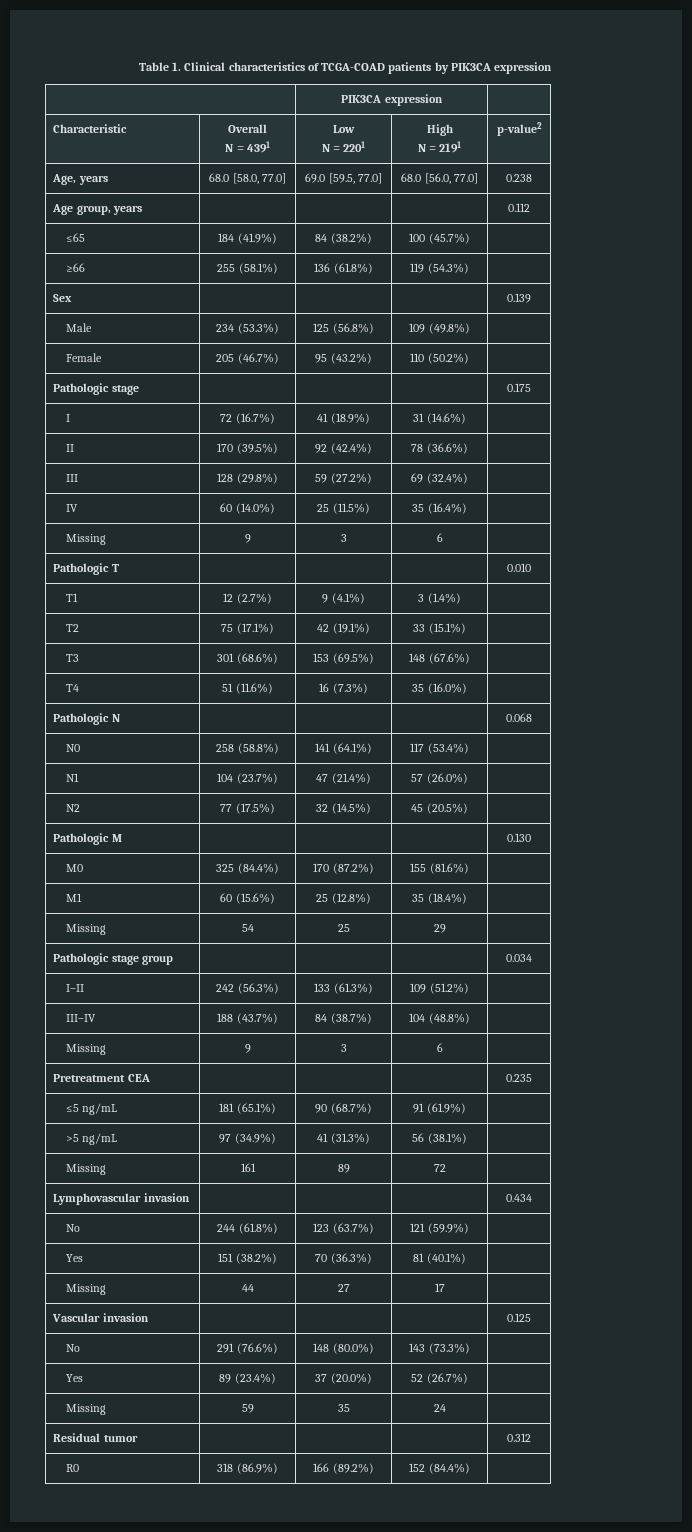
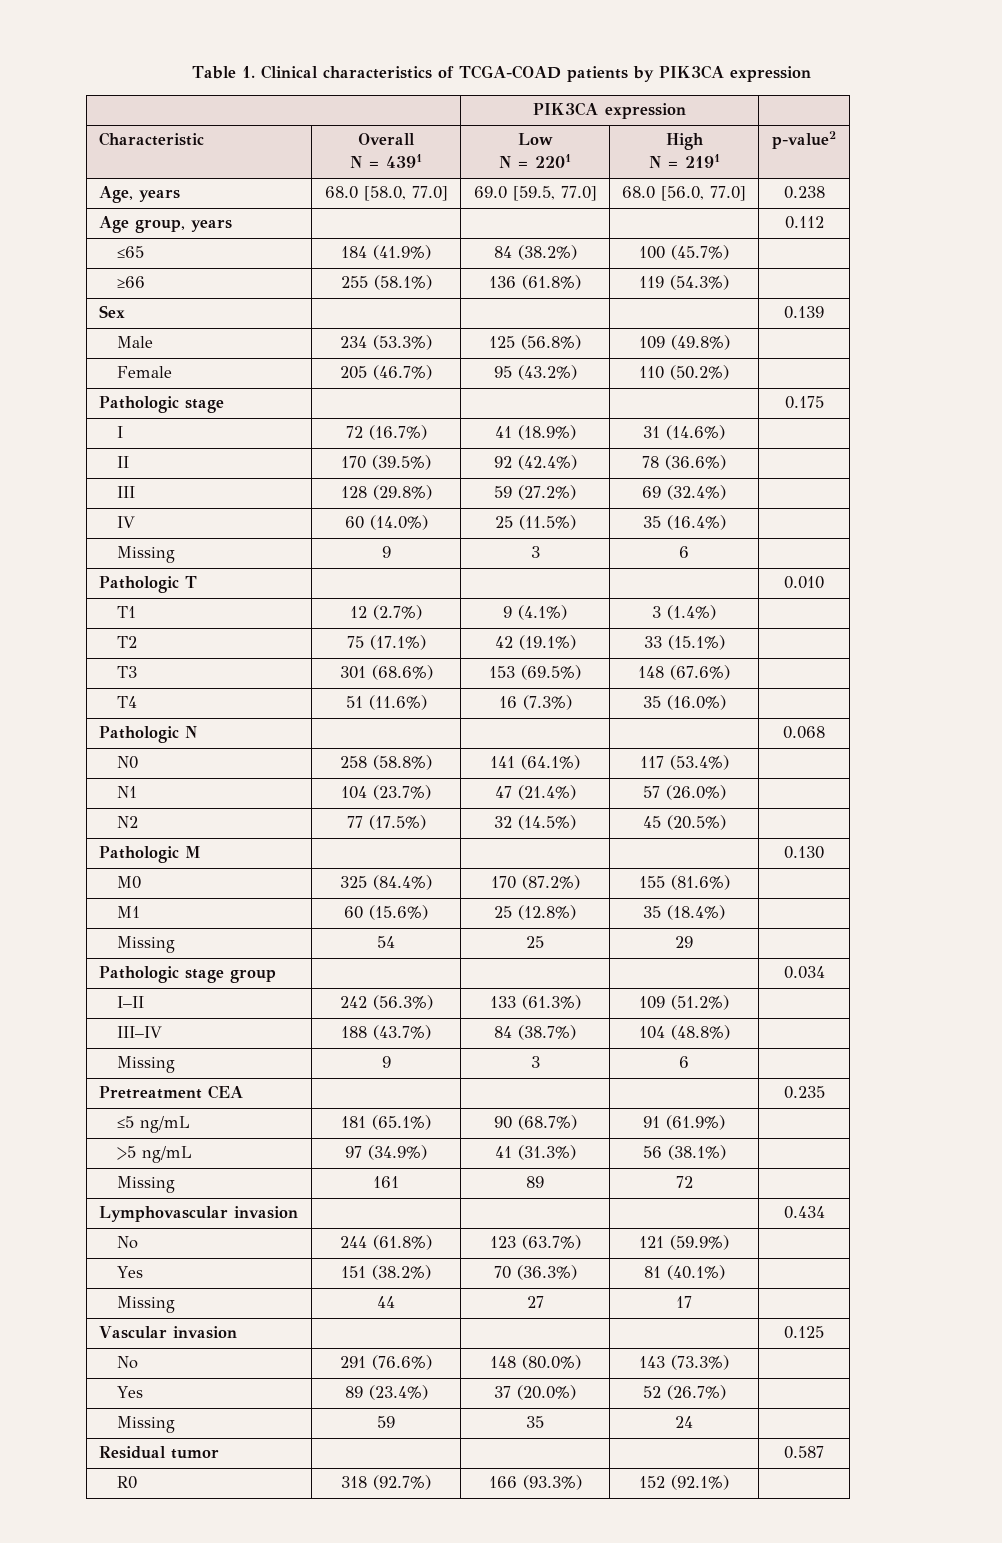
[507,1433,531,1442] 0.312 -> [784,1446,825,1459] 0.587
[236,1463,278,1474] (86.9%) -> [373,1475,431,1490] (92.7%)
[332,1463,374,1474] (89.2%) -> [522,1475,582,1490] (93.3%)
[428,1463,470,1474] (84.4%) -> [671,1475,730,1490] (92.1%)

